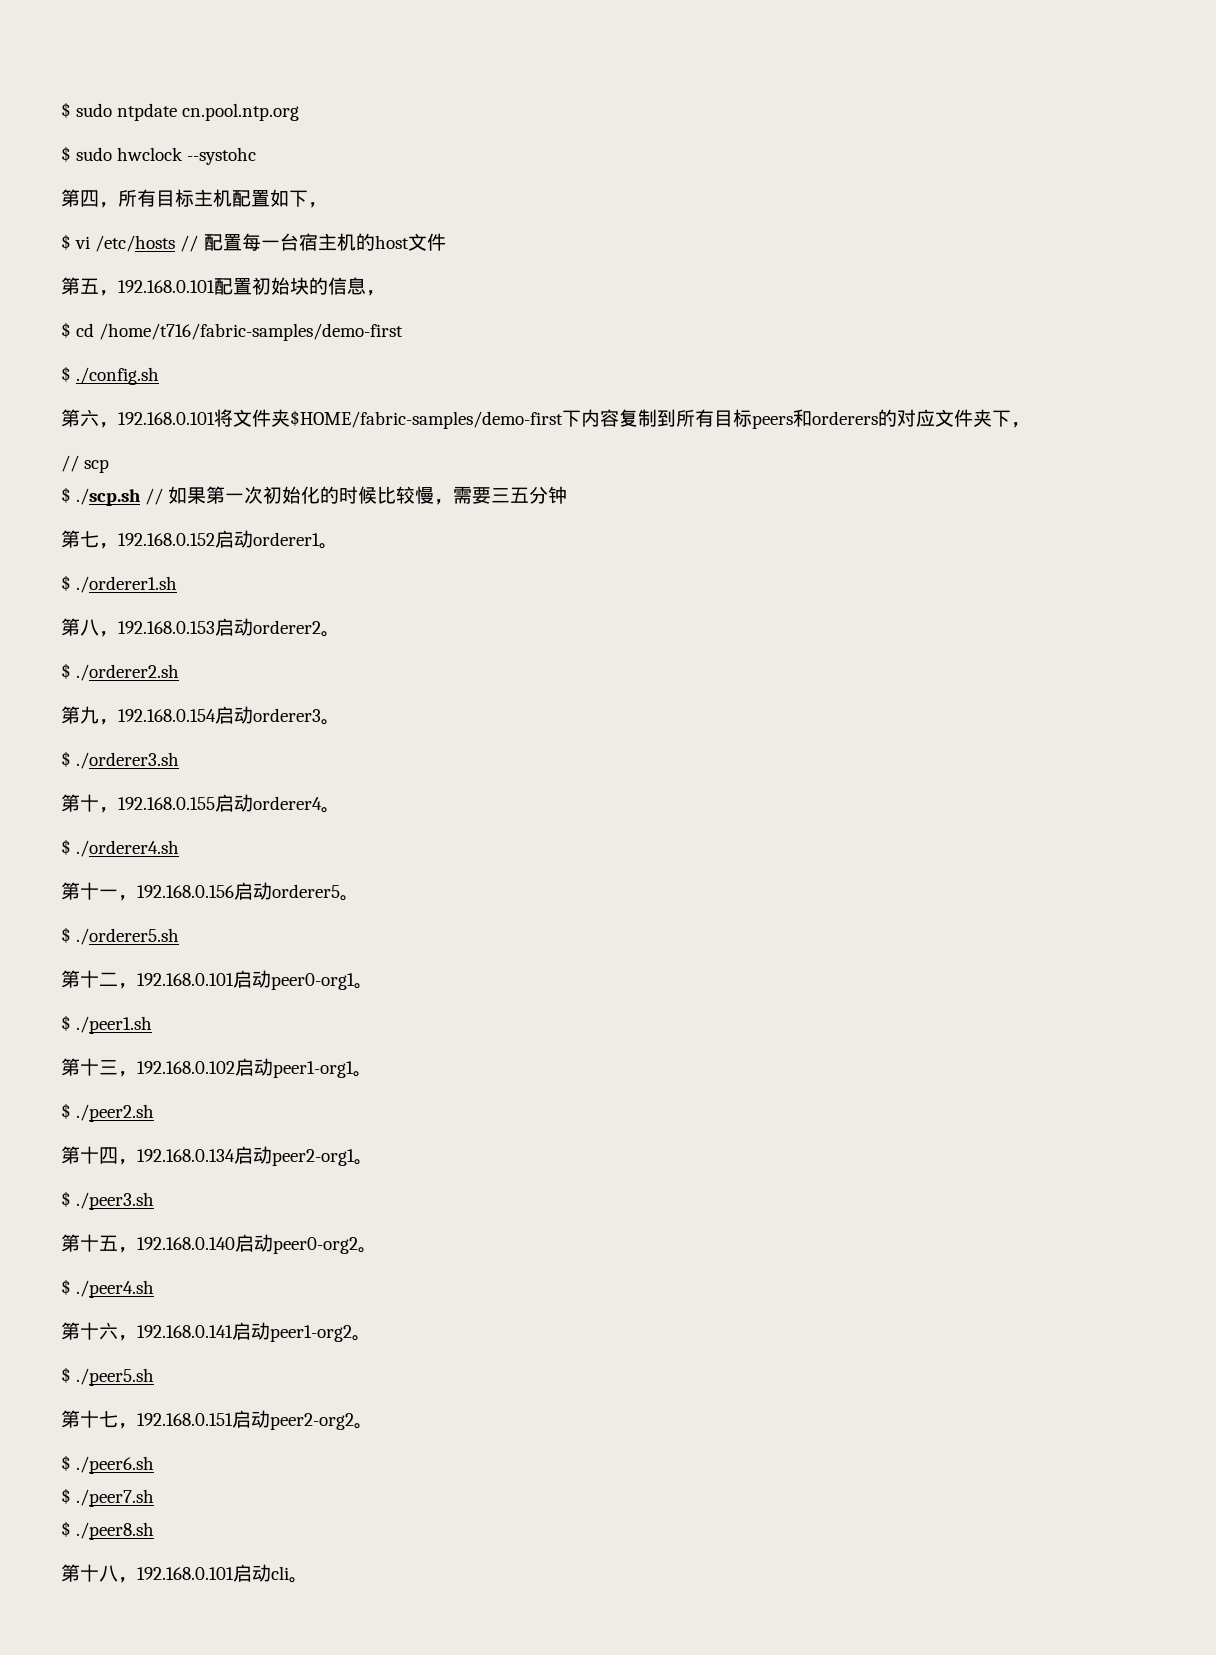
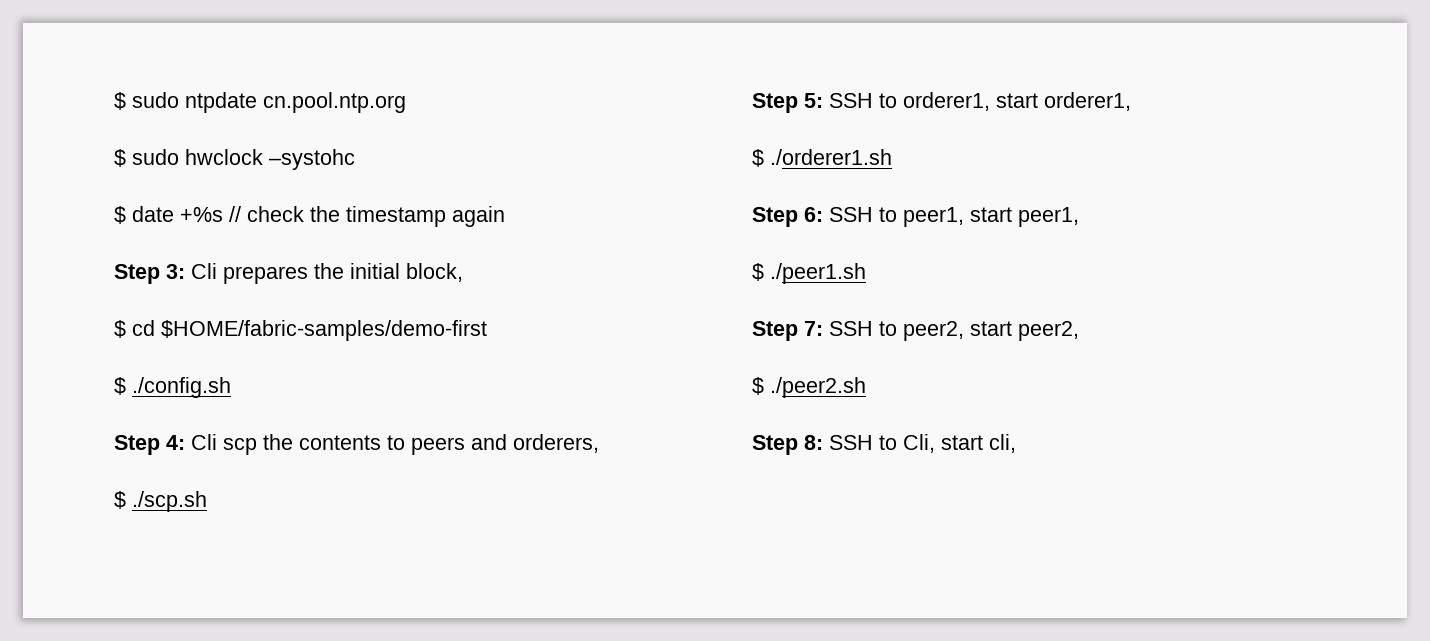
[187,147,257,165] [61,189,327,208] [61,233,446,252] [61,277,385,296] --systohc // 第四，所有目标主机配置如下， // $ vi /etc/hosts // 配置每一台宿主机的host文件 // 第五，192.168.0.101配置初始块的信息， -> [269,149,355,170] [114,206,505,227] [114,263,463,284] –systohc // $ date +%s // check the timestamp again // Step 3: Cli prepares the initial block,
[99,323,404,341] /home/t716/fabric-samples/demo-first -> [161,320,487,341] $HOME/fabric-samples/demo-first
[61,409,1030,429] [61,455,110,473] [61,486,568,506] [61,530,338,549] [61,575,178,593] [61,618,340,637] [61,663,180,681] [61,706,340,725] [61,751,180,769] [61,794,340,813] [61,839,180,857] [61,882,359,901] [61,927,180,945] [61,970,373,990] [61,1015,153,1034] [61,1058,372,1078] [61,1103,155,1122] [61,1146,373,1166] [61,1191,155,1210] [61,1234,377,1254] [61,1279,155,1298] [61,1322,371,1342] [61,1367,155,1386] [61,1410,373,1430] [61,1455,155,1474] [61,1488,155,1507] [61,1521,155,1540] [61,1564,308,1583] 第六，192.168.0.101将文件夹$HOME/fabric-samples/demo-first下内容复制到所有目标peers和orderers的对应文件夹下， // // scp // $ ./scp.sh // 如果第一次初始化的时候比较慢，需要三五分钟 // 第七，192.168.0.152启动orderer1。 // $ ./orderer1.sh // 第八，192.168.0.153启动orderer2。 // $ ./orderer2.sh // 第九，192.168.0.154启动orderer3。 // $ ./orderer3.sh // 第十，192.168.0.155启动orderer4。 // $ ./orderer4.sh // 第十一，192.168.0.156启动orderer5。 // $ ./orderer5.sh // 第十二，192.168.0.101启动peer0-org1。 // $ ./peer1.sh // 第十三，192.168.0.102启动peer1-org1。 // $ ./peer2.sh // 第十四，192.168.0.134启动peer2-org1。 // $ ./peer3.sh // 第十五，192.168.0.140启动peer0-org2。 // $ ./peer4.sh // 第十六，192.168.0.141启动peer1-org2。 // $ ./peer5.sh // 第十七，192.168.0.151启动peer2-org2。 // $ ./peer6.sh // $ ./peer7.sh // $ ./peer8.sh // 第十八，192.168.0.101启动cli。 -> [114,434,599,455] [114,491,207,512] [752,92,1131,113] [752,149,892,167] [752,207,1079,227] [752,263,866,284] [752,321,1079,341] [752,377,866,398] [752,434,1016,455] Step 4: Cli scp the contents to peers and orderers, // $ ./scp.sh // Step 5: SSH to orderer1, start orderer1, // $ ./orderer1.sh // Step 6: SSH to peer1, start peer1, // $ ./peer1.sh // Step 7: SSH to peer2, start peer2, // $ ./peer2.sh // Step 8: SSH to Cli, start cli,

